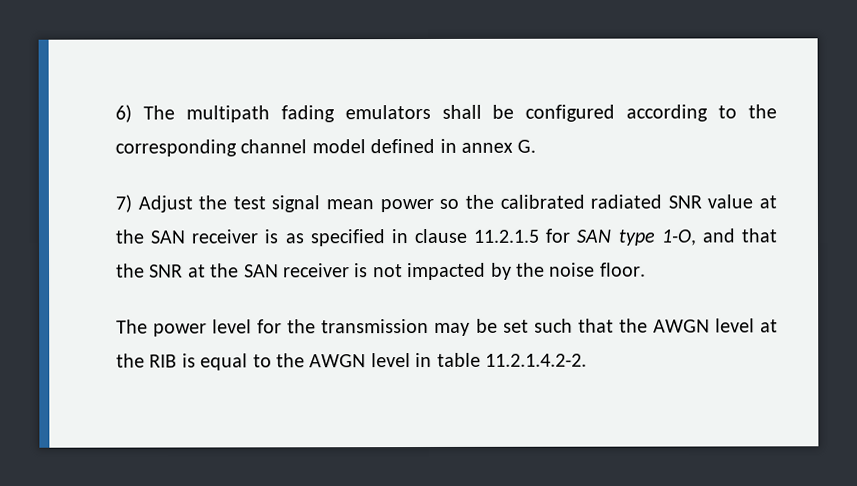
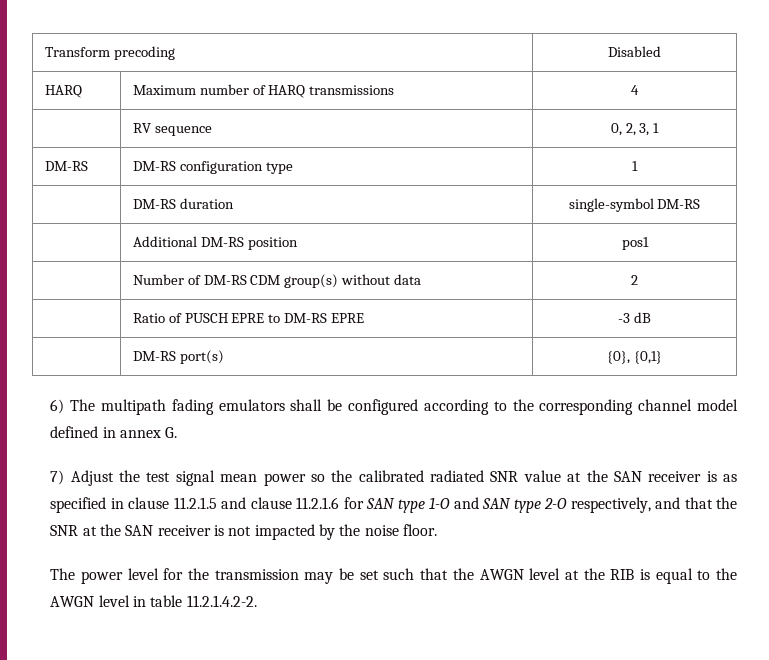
(115, 113) none -> [44,46,175,60] [607,46,661,57] [44,85,82,98] [132,84,395,98] [630,85,639,95] [132,123,212,136] [610,123,660,136] [44,161,88,171] [132,161,293,174] [631,161,638,171] [132,198,234,209] [568,198,701,212] [132,236,298,250] [621,237,649,250] [132,274,422,288] [630,275,638,285] [132,313,365,323] [618,312,651,323] [132,350,224,364] [607,351,662,364] Transform precoding | Disabled // HARQ | Maximum number of HARQ transmissions | 4 // | RV sequence | 0, 2, 3, 1 // DM-RS | DM-RS configuration type | 1 // | DM-RS duration | single-symbol DM-RS // | Additional DM-RS position | pos1 // | Number of DM-RS CDM group(s) without data | 2 // | Ratio of PUSCH EPRE to DM-RS EPRE | -3 dB // | DM-RS port(s) | {0}, {0,1} //
[545,228,697,246] for SAN type 1-O, -> [221,497,651,513] and clause 11.2.1.6 for SAN type 1-O and SAN type 2-O respectively,

